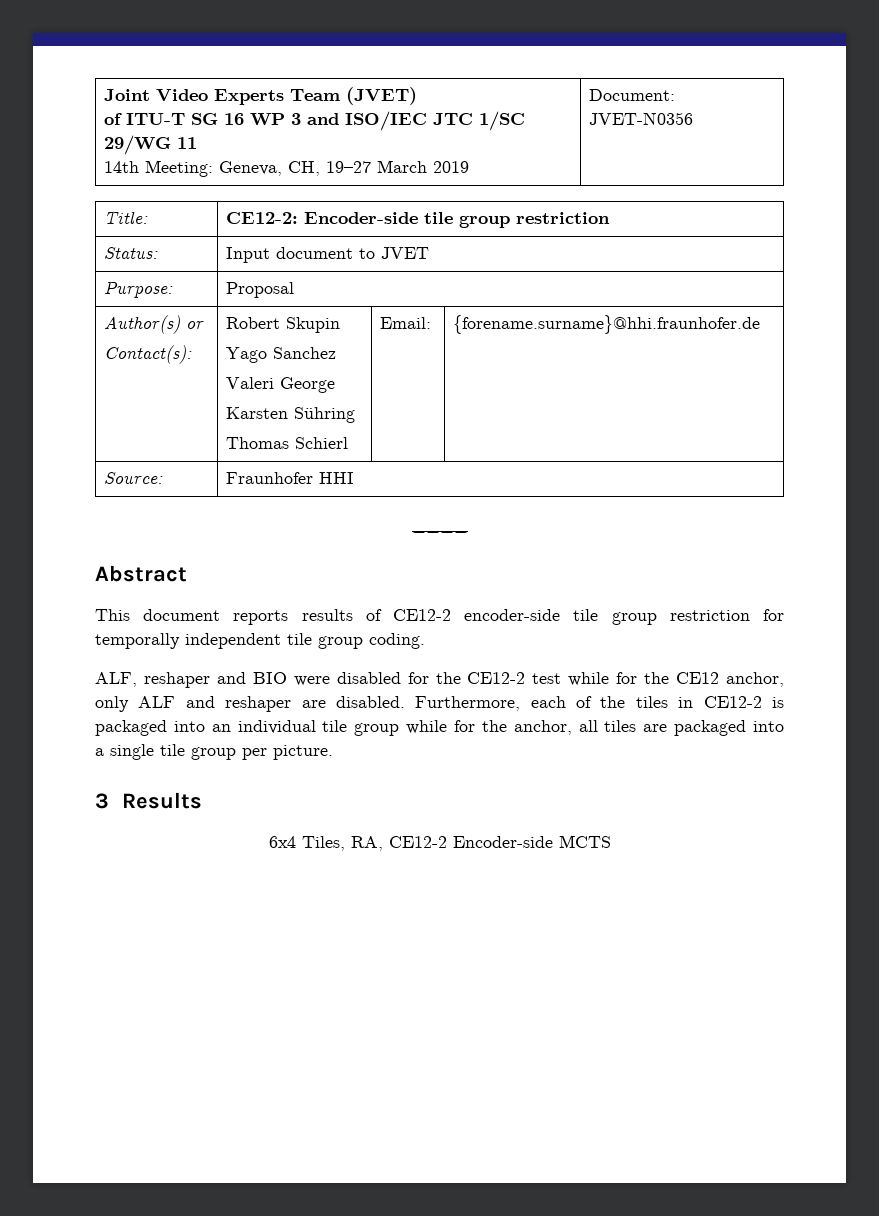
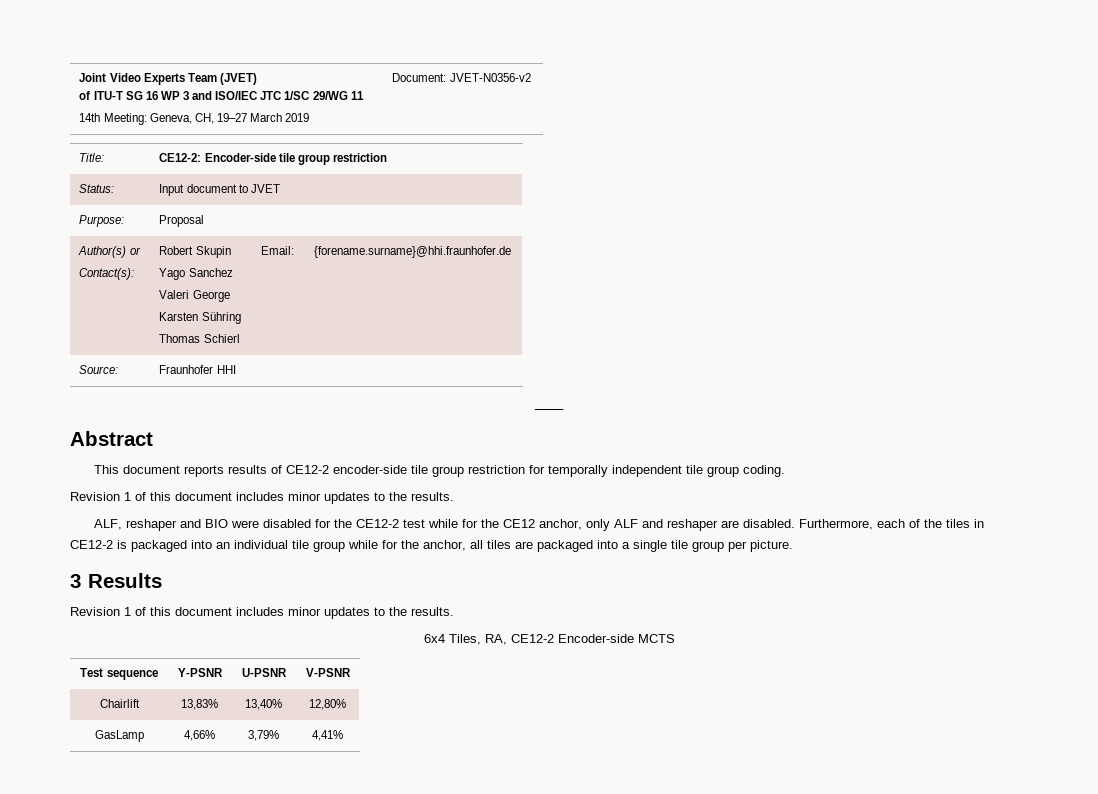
[588,112,693,125] JVET-N0356 -> [449,73,531,82] JVET-N0356-v2
(425, 641) none -> [70,492,454,504] // Revision 1 of this document includes minor updates to the results.
(202, 800) none -> [70,607,454,619] // Revision 1 of this document includes minor updates to the results.
(611, 841) none -> [80,668,158,680] [177,668,223,677] [241,668,287,677] [305,668,351,677] [99,699,140,708] [181,699,218,710] [245,699,282,710] [309,699,346,710] [94,730,144,742] [184,730,215,741] [248,730,279,741] [312,730,343,741] // Test sequence | Y-PSNR | U-PSNR | V-PSNR // Chairlift | 13,83% | 13,40% | 12,80% // GasLamp | 4,66% | 3,79% | 4,41%

